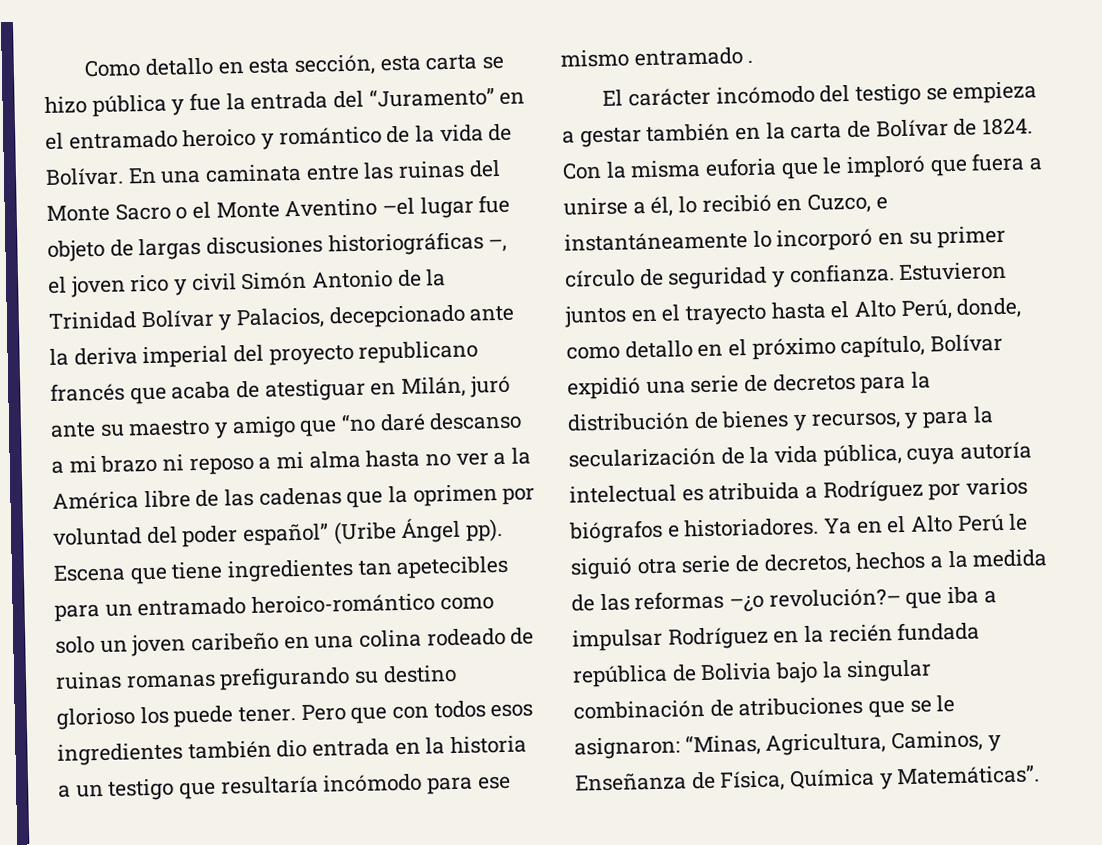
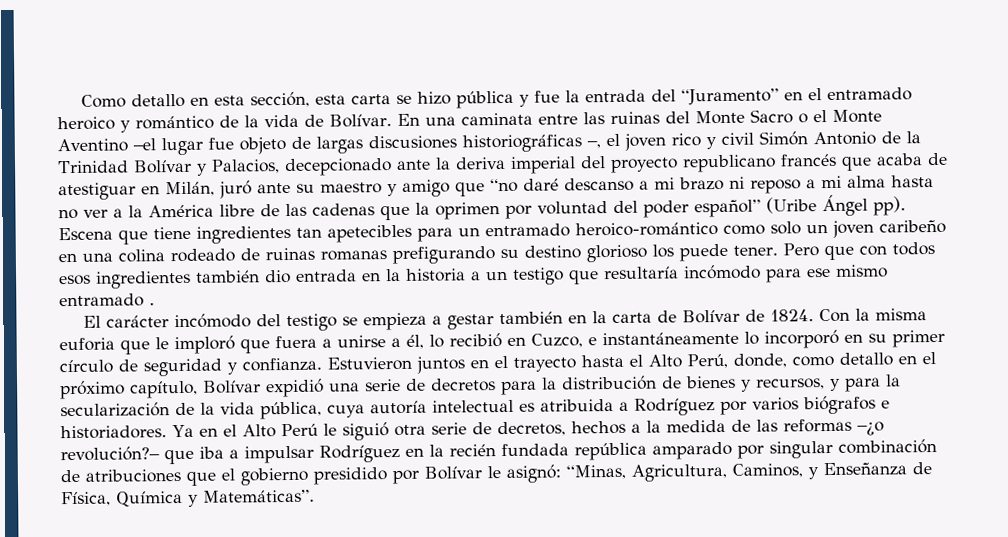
[671,661,843,684] de Bolivia bajo la -> [652,441,764,460] amparado por
[909,695,956,713] [574,736,680,760] se le asignaron: -> [221,464,561,486] el gobierno presidido por Bolívar le asignó:

